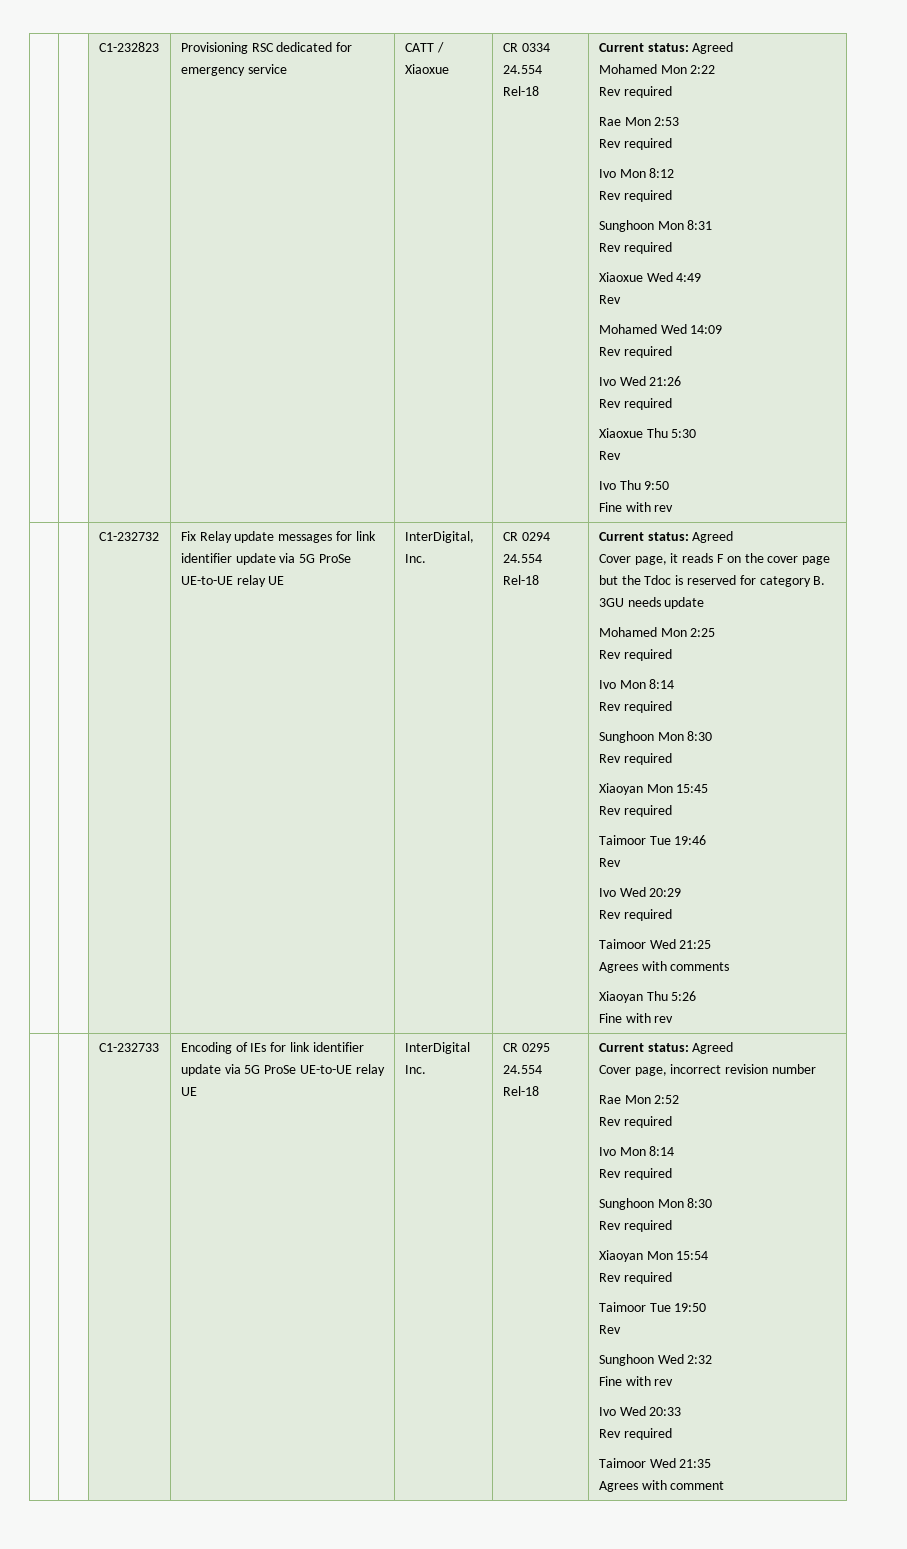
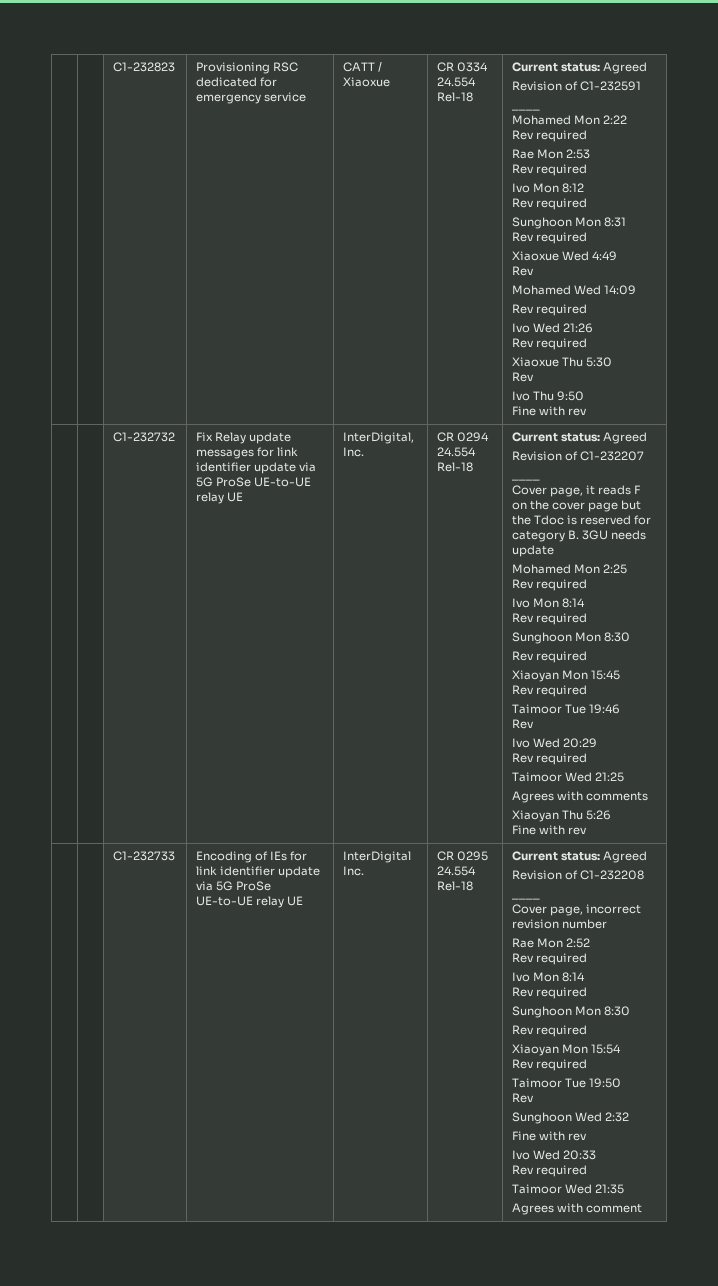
(734, 48) none -> [511,81,642,91] [511,109,540,111] // Revision of C1-232591 // ____
(734, 537) none -> [511,451,645,461] [511,479,540,481] // Revision of C1-232207 // ____
(734, 1048) none -> [511,870,645,880] [511,898,540,900] // Revision of C1-232208 // ____

